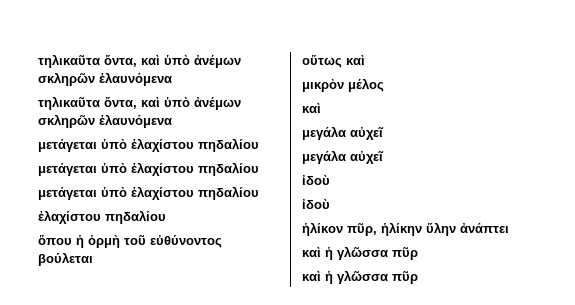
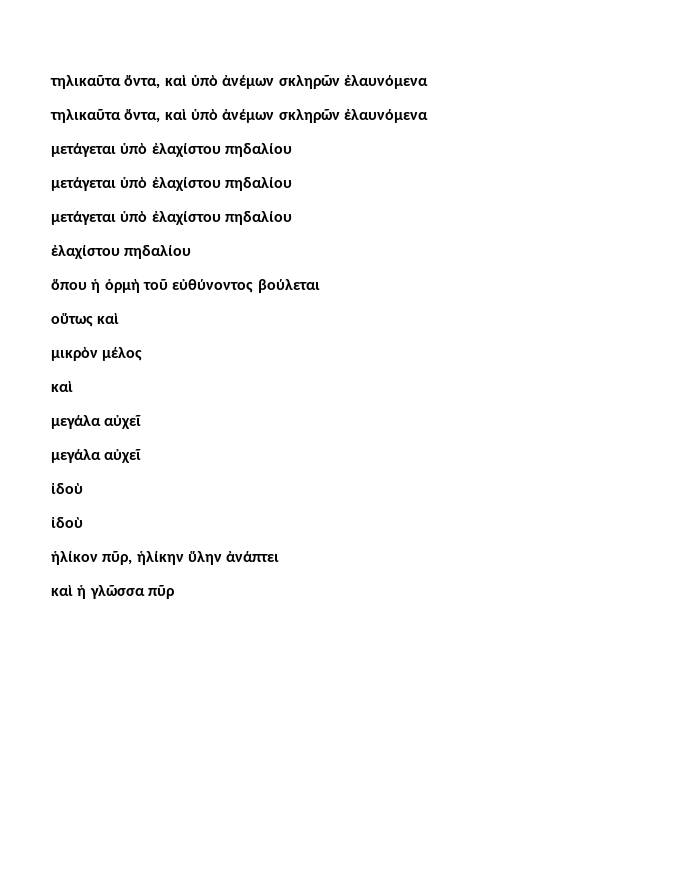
[302,270,418,284] // καὶ ἡ γλῶσσα πῦρ -> (175, 592) none

